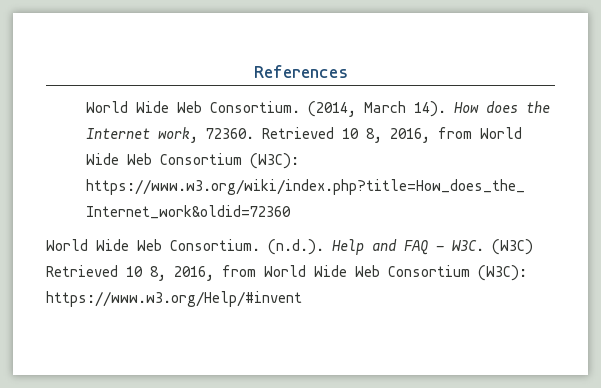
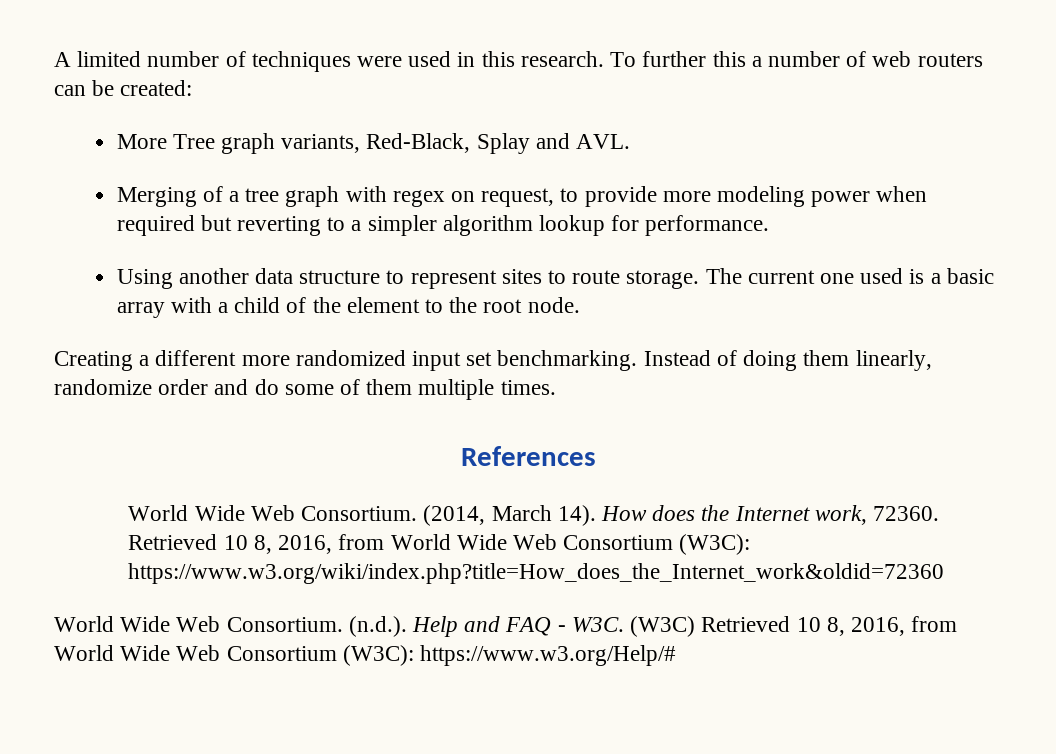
(253, 71) none -> [54,51,983,72] [54,80,193,96] [116,133,630,154] [116,186,928,207] [116,215,770,236] [116,268,994,289] [116,297,580,318] [54,350,932,371] [54,379,556,400] A limited number of techniques were used in this research. To further this a number of web routers can be created: // More Tree graph variants, Red-Black, Splay and AVL. // Merging of a tree graph with regex on request, to provide more modeling power when required but reverting to a simpler algorithm lookup for performance. // Using another data structure to represent sites to route storage. The current one used is a basic array with a child of the element to the root node. // Creating a different more randomized input set benchmarking. Instead of doing them linearly, randomize order and do some of them multiple times. //
[46,291,302,307] https://www.w3.org/Help/#invent -> [420,645,677,666] https://www.w3.org/Help/#

